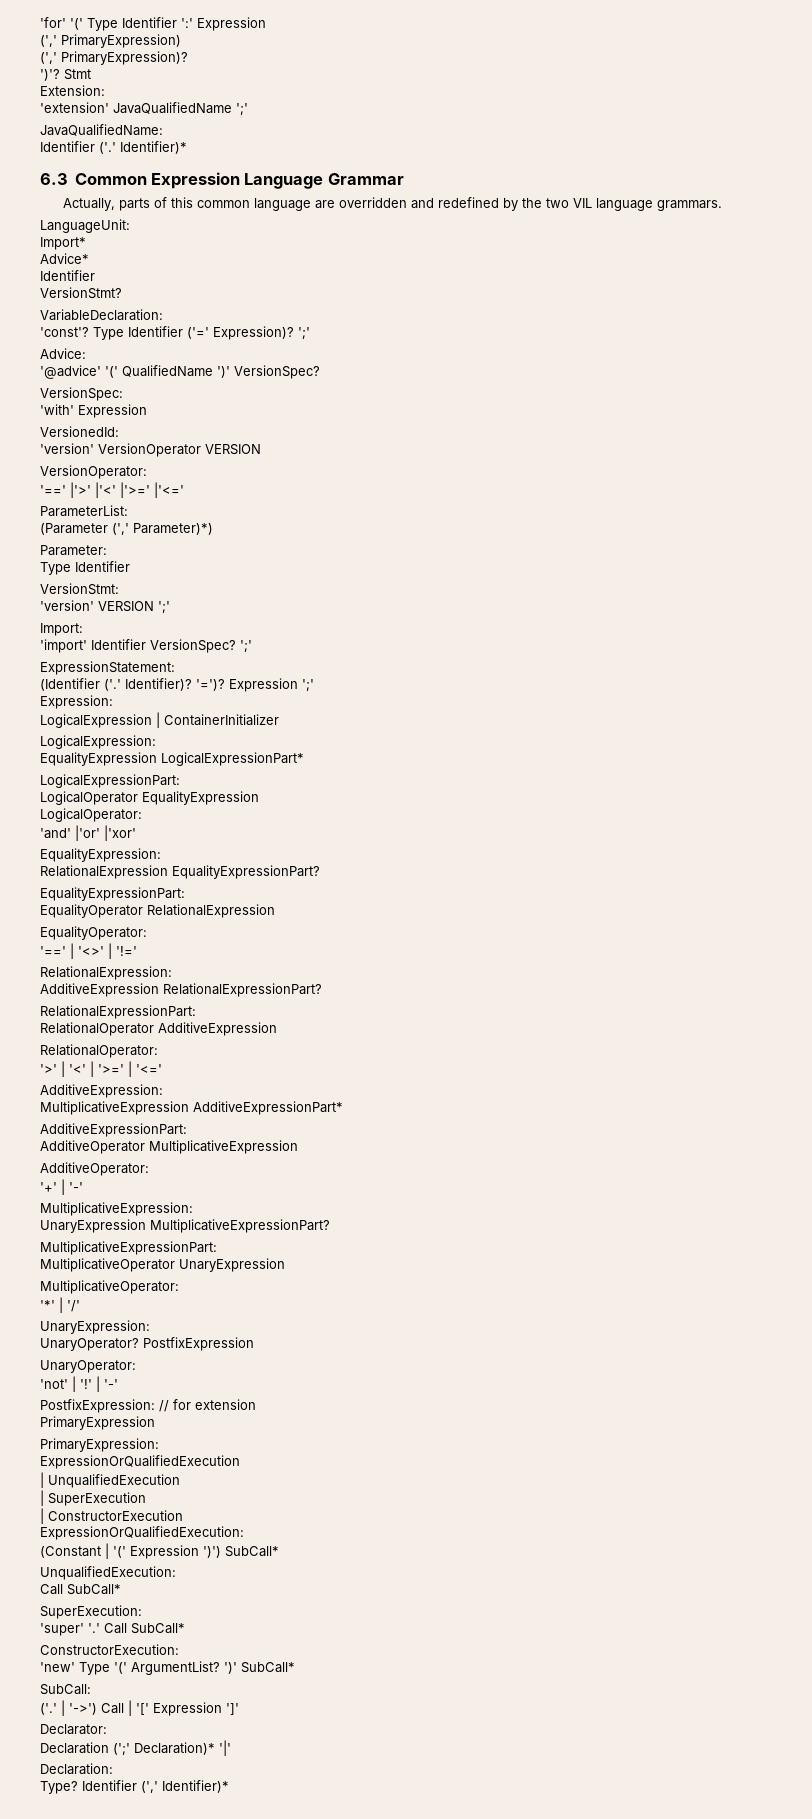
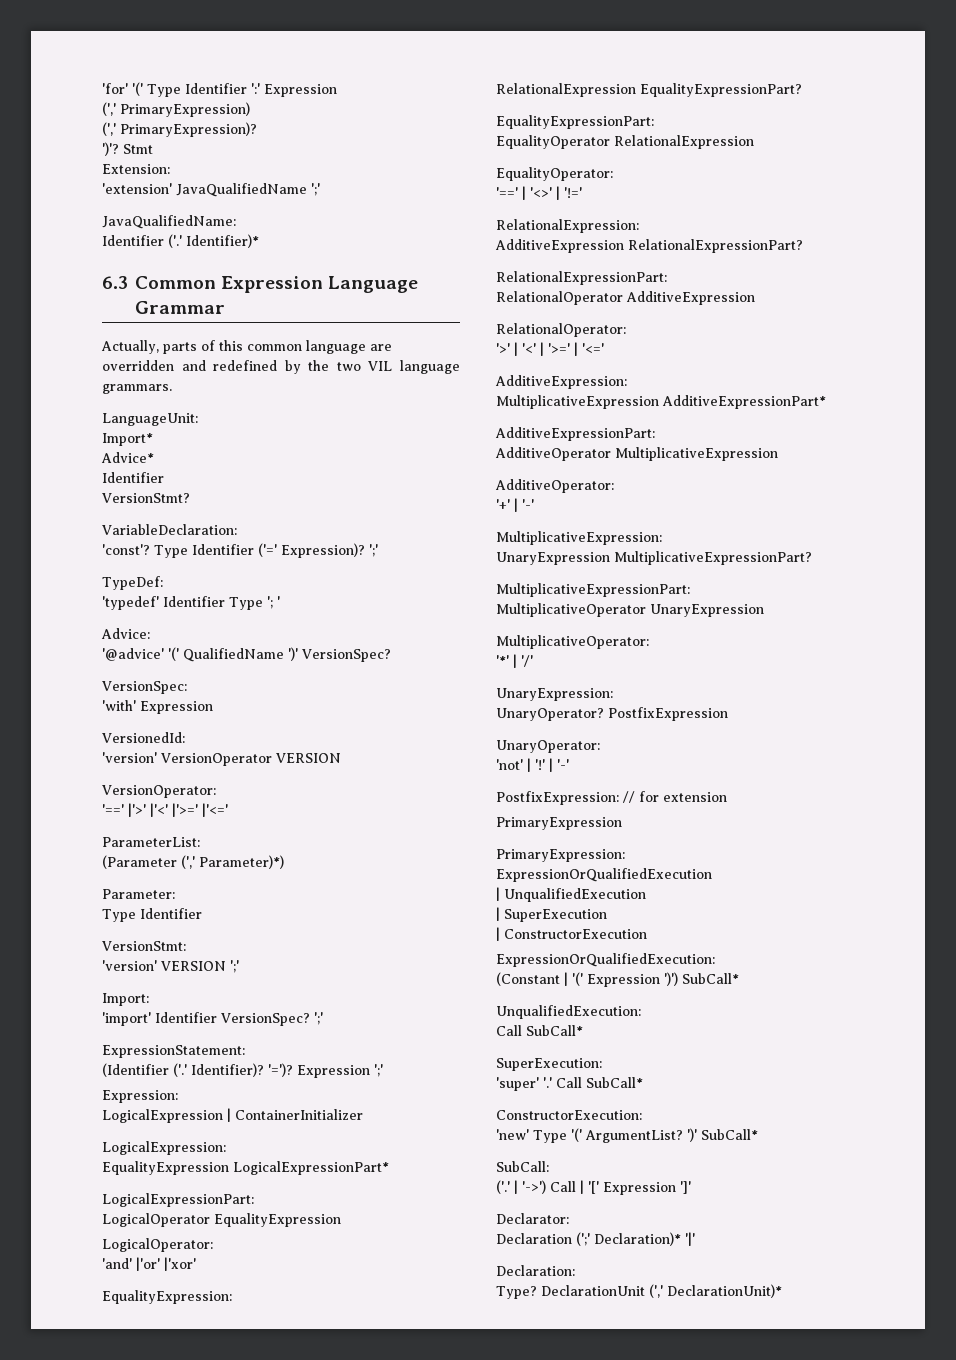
(310, 333) none -> [102,576,163,590] [102,596,280,610] // TypeDef: // 'typedef' Identifier Type '; '
[82,1780,229,1793] Identifier (',' Identifier)* -> [541,1284,782,1298] DeclarationUnit (',' DeclarationUnit)*

